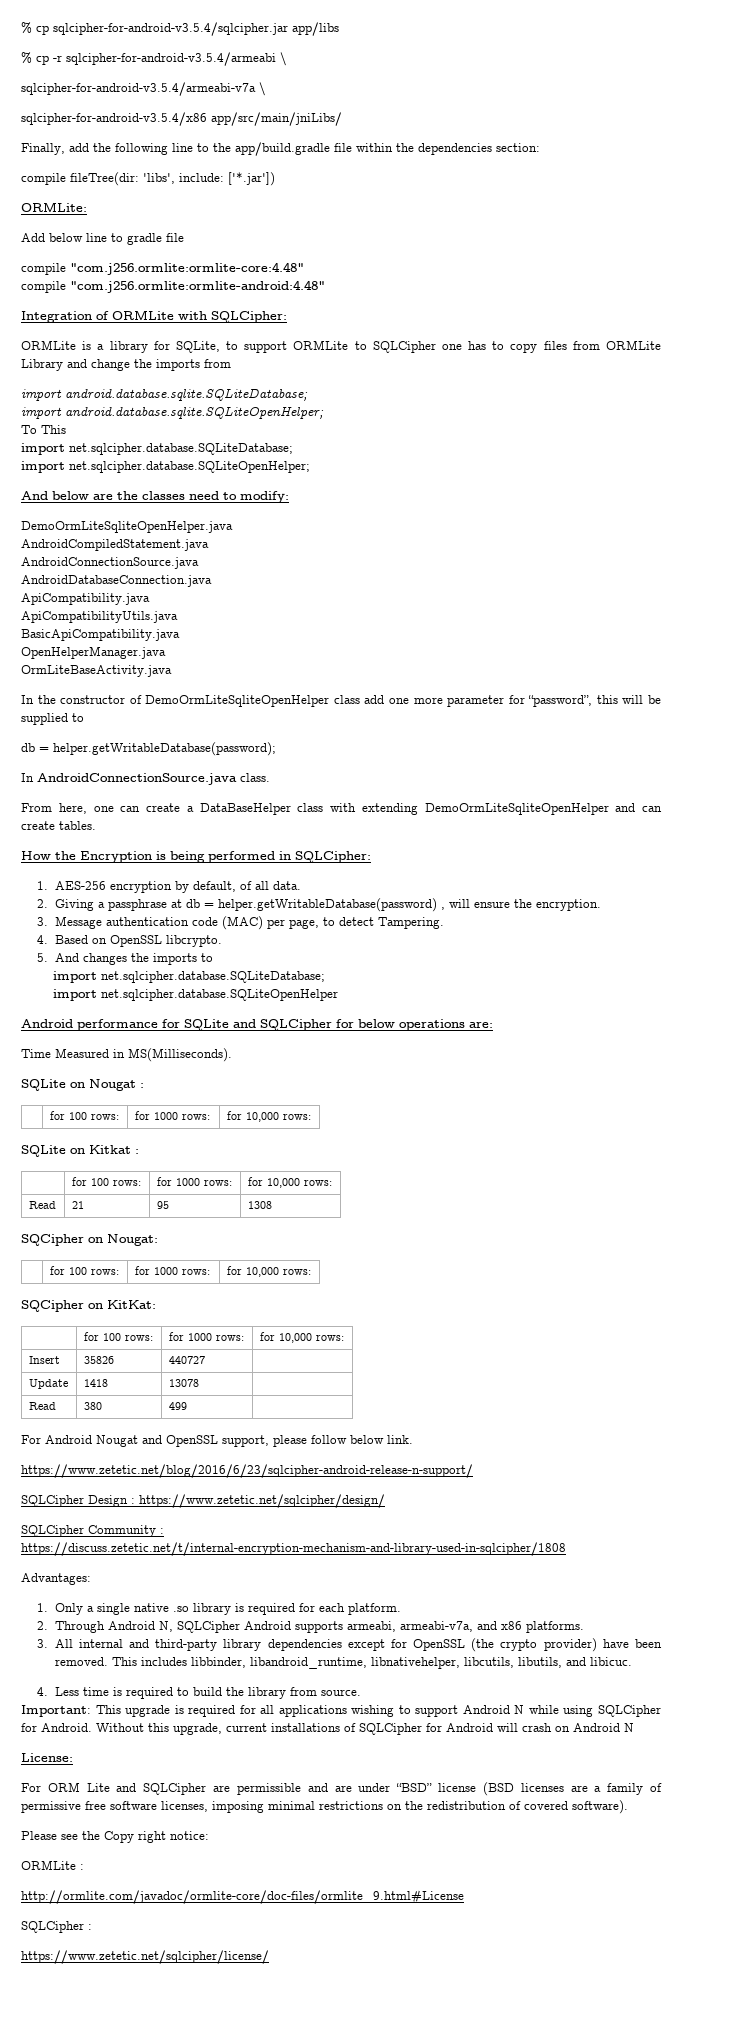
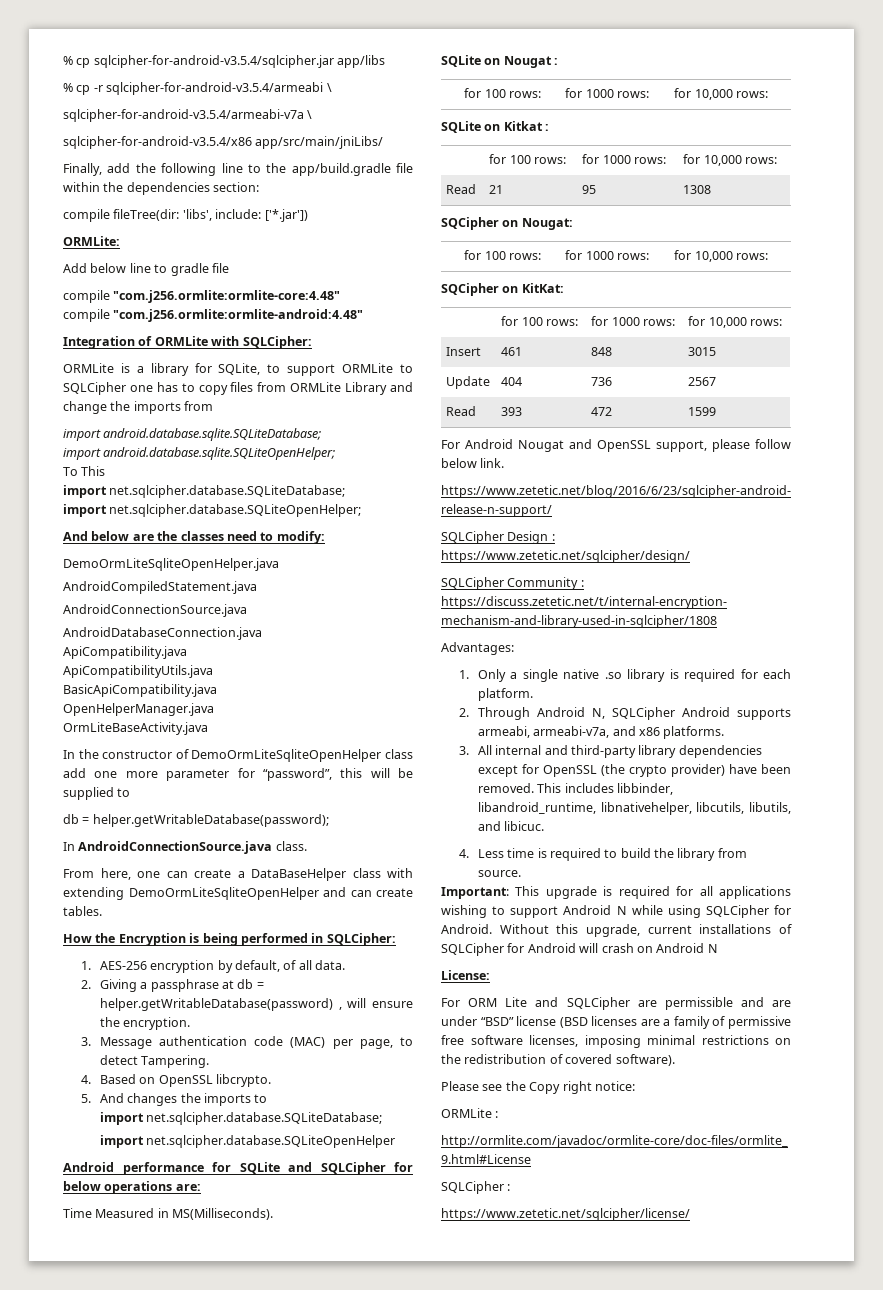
[83,1356,114,1364] [168,1356,205,1364] [28,1379,68,1389] [83,1379,108,1387] [168,1379,199,1387] [28,1402,56,1410] [83,1402,102,1410] [168,1402,187,1410] 35826 | 440727 | // Update | 1418 | 13078 | // Read | 380 | 499 | -> [501,347,523,356] [591,347,613,356] [688,347,717,356] [446,376,491,389] [501,377,523,386] [591,377,613,386] [688,377,717,386] [446,406,477,416] [501,407,523,416] [591,407,613,416] [688,407,717,416] 461 | 848 | 3015 // Update | 404 | 736 | 2567 // Read | 393 | 472 | 1599

